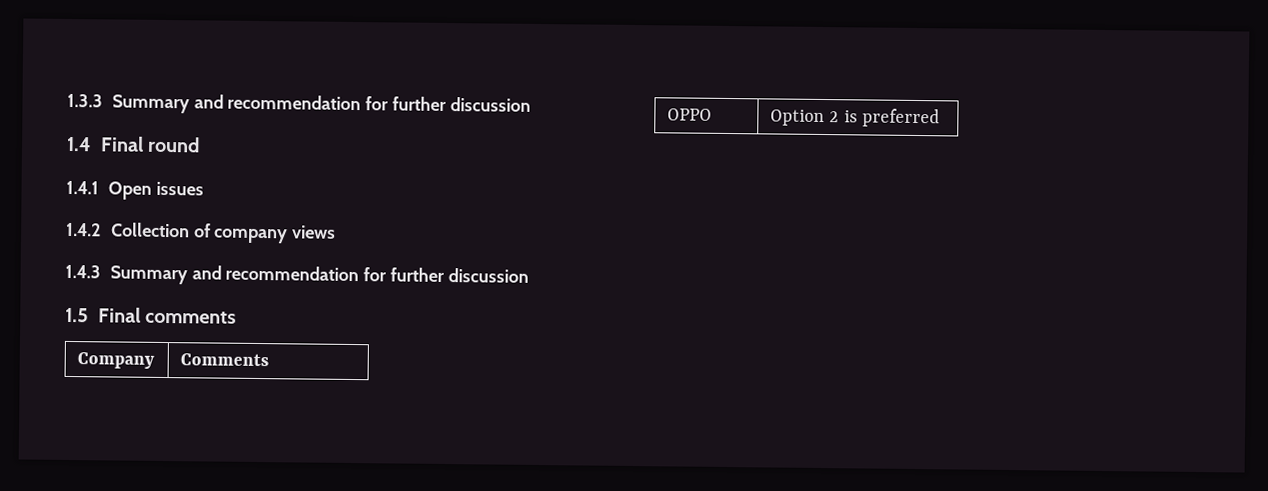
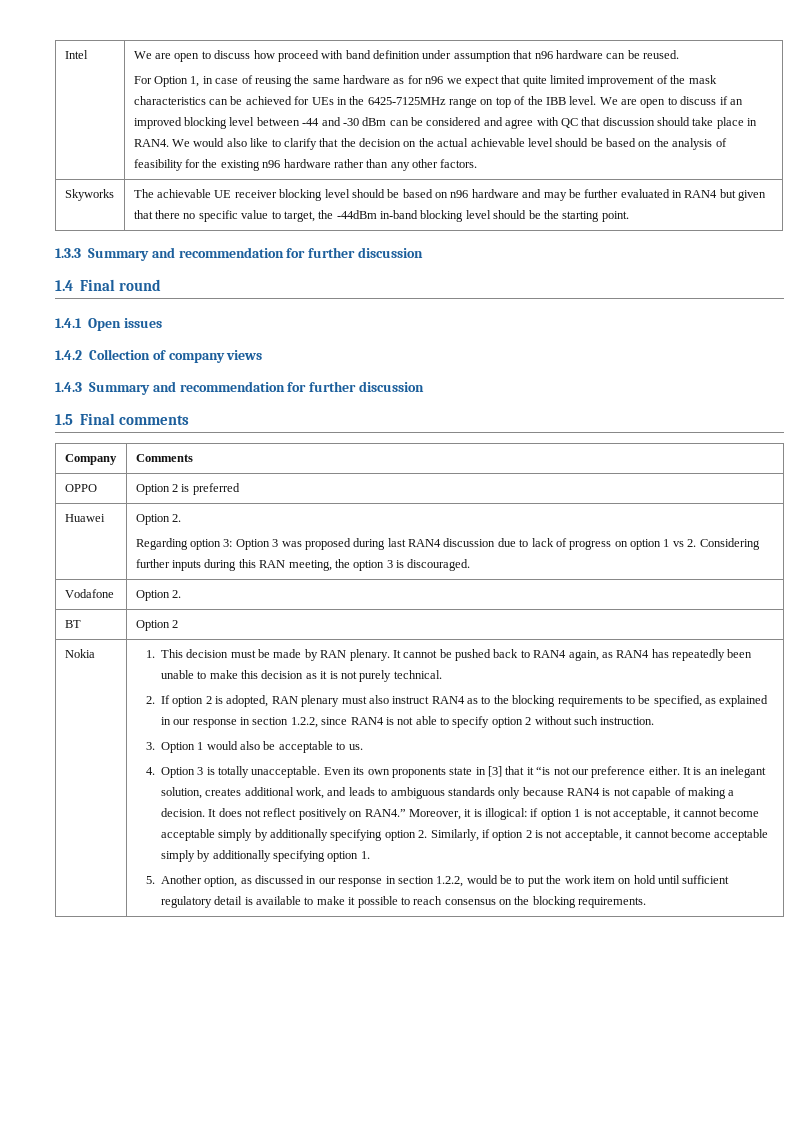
(67, 100) none -> [64,50,88,59] [133,50,680,62] [133,75,717,87] [133,96,743,108] [133,117,758,129] [133,138,727,150] [133,159,478,171] [64,189,114,201] [133,189,767,201] [133,210,629,222] Intel | We are open to discuss how proceed with band definition under assumption that n96 hardware can be reused. // For Option 1, in case of reusing the same hardware as for n96 we expect that quite limited improvement of the mask characteristics can be achieved for UEs in the 6425-7125MHz range on top of the IBB level. We are open to discuss if an improved blocking level between -44 and -30 dBm can be considered and agree with QC that discussion should take place in RAN4. We would also like to clarify that the decision on the actual achievable level should be based on the analysis of feasibility for the existing n96 hardware rather than any other factors. // Skyworks | The achievable UE receiver blocking level should be based on n96 hardware and may be further evaluated in RAN4 but given that there no specific value to target, the -44dBm in-band blocking level should be the starting point. //
(940, 118) none -> [64,514,105,522] [135,514,182,525] [135,538,760,550] [135,559,471,571] [64,589,114,598] [135,590,182,601] [64,620,81,628] [135,620,179,631] [64,649,95,658] [145,649,753,661] [160,670,442,682] [145,695,769,707] [160,716,655,728] [145,741,363,753] [145,766,767,778] [160,787,735,799] [160,808,760,820] [160,829,769,841] [160,850,370,862] [145,875,730,887] [160,896,647,908] // Huawei | Option 2. // Regarding option 3: Option 3 was proposed during last RAN4 discussion due to lack of progress on option 1 vs 2. Considering further inputs during this RAN meeting, the option 3 is discouraged. // Vodafone | Option 2. // BT | Option 2 // Nokia | 1. This decision must be made by RAN plenary. It cannot be pushed back to RAN4 again, as RAN4 has repeatedly been unable to make this decision as it is not purely technical. // 2. If option 2 is adopted, RAN plenary must also instruct RAN4 as to the blocking requirements to be specified, as explained in our response in section 1.2.2, since RAN4 is not able to specify option 2 without such instruction. // 3. Option 1 would also be acceptable to us. // 4. Option 3 is totally unacceptable. Even its own proponents state in [3] that it “is not our preference either. It is an inelegant solution, creates additional work, and leads to ambiguous standards only because RAN4 is not capable of making a decision. It does not reflect positively on RAN4.” Moreover, it is illogical: if option 1 is not acceptable, it cannot become acceptable simply by additionally specifying option 2. Similarly, if option 2 is not acceptable, it cannot become acceptable simply by additionally specifying option 1. // 5. Another option, as discussed in our response in section 1.2.2, would be to put the work item on hold until sufficient regulatory detail is available to make it possible to reach consensus on the blocking requirements.

